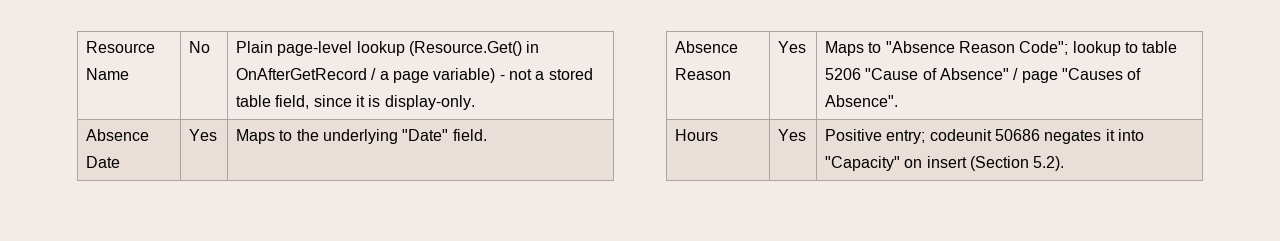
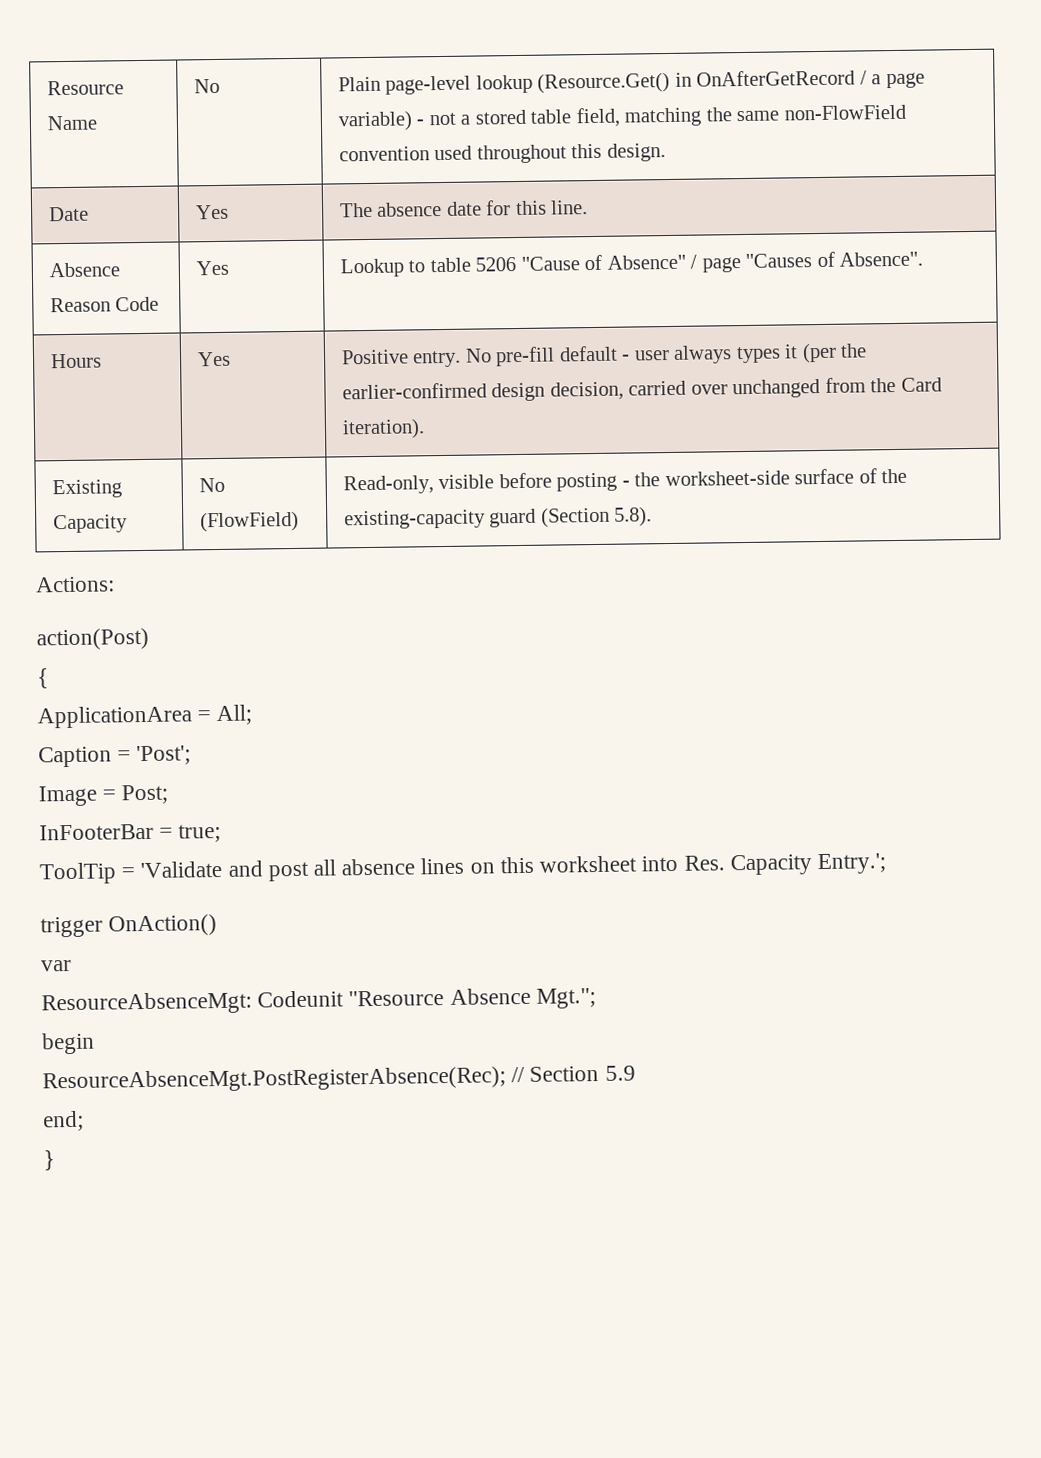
[313,95,475,110] [85,129,149,141] [85,156,120,168] [188,129,217,141] [235,129,487,144] since it is display-only. // Absence Date | Yes | Maps to the underlying "Date" field. -> [624,104,906,127] [338,143,666,164] [48,206,89,222] [195,204,229,220] [339,200,589,218] matching the same non-FlowField convention used throughout this design. // Date | Yes | The absence date for this line.
[777,41,806,53] [824,41,1121,56] | Yes | Maps to "Absence Reason Code"; lookup -> [115,296,160,312] [195,260,229,276] [339,258,404,278] Code | Yes | Lookup
[886,129,1144,144] [824,156,1065,171] entry; codeunit 50686 negates it into "Capacity" on insert (Section 5.2). -> [412,342,868,368] [341,377,942,402] [341,418,425,440] [51,479,122,499] [52,514,128,534] [198,477,225,493] [199,510,299,533] [342,468,908,495] [343,506,653,530] [35,576,115,593] [36,627,149,651] [37,668,49,689] [37,704,253,729] [38,745,192,768] [38,784,169,807] [39,823,222,843] [39,853,886,885] [40,914,218,938] [41,959,72,972] [41,987,596,1016] [41,1032,95,1055] [42,1065,636,1094] [43,1110,84,1132] [43,1150,55,1171] entry. No pre-fill default - user always types it (per the earlier-confirmed design decision, carried over unchanged from the Card iteration). // Existing Capacity | No (FlowField) | Read-only, visible before posting - the worksheet-side surface of the existing-capacity guard (Section 5.8). // Actions: // action(Post) // { // ApplicationArea = All; // Caption = 'Post'; // Image = Post; // InFooterBar = true; // ToolTip = 'Validate and post all absence lines on this worksheet into Res. Capacity Entry.'; // trigger OnAction() // var // ResourceAbsenceMgt: Codeunit "Resource Absence Mgt."; // begin // ResourceAbsenceMgt.PostRegisterAbsence(Rec); // Section 5.9 // end; // }

